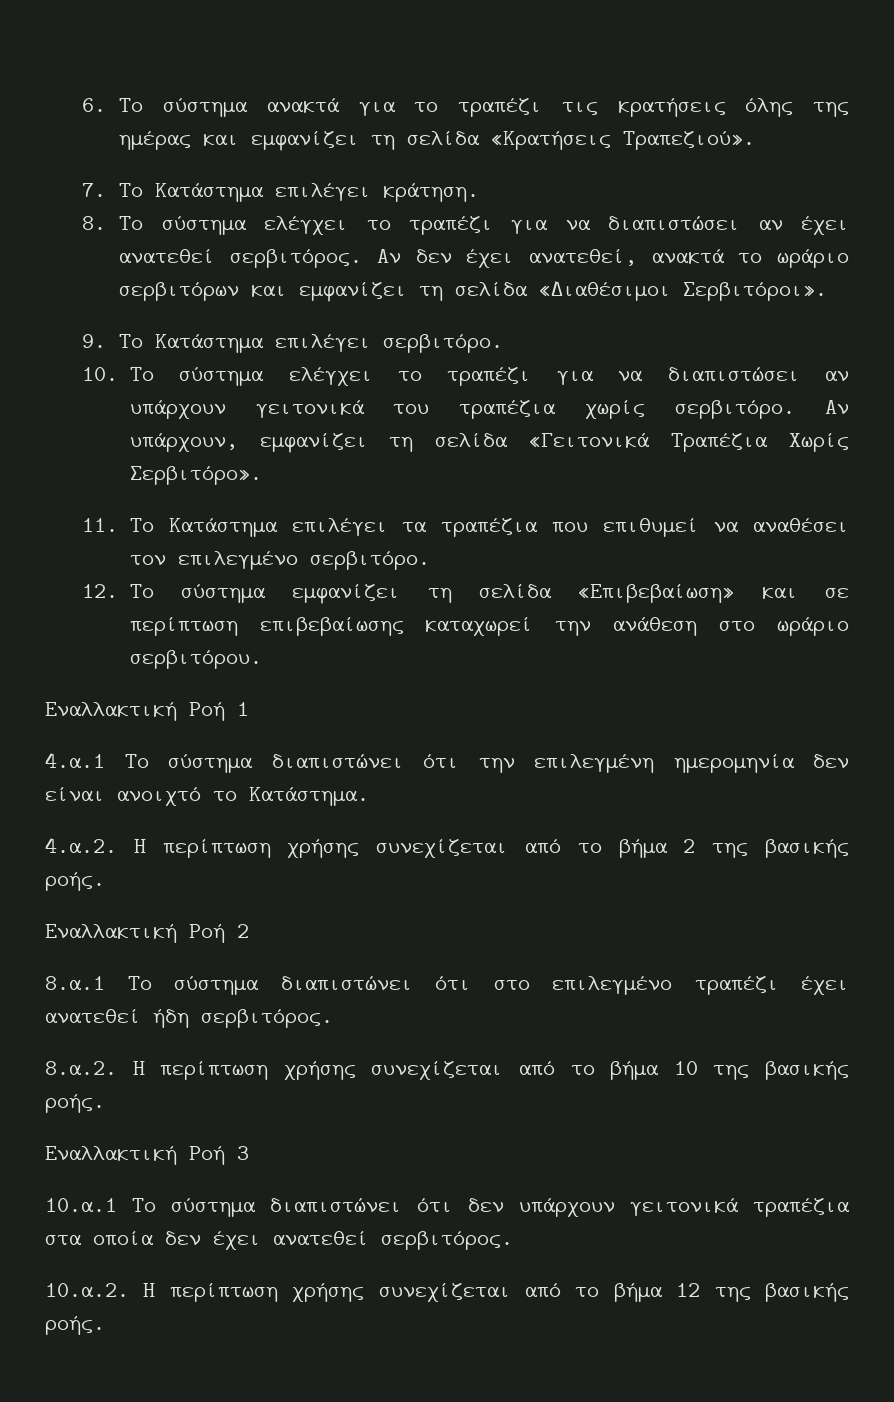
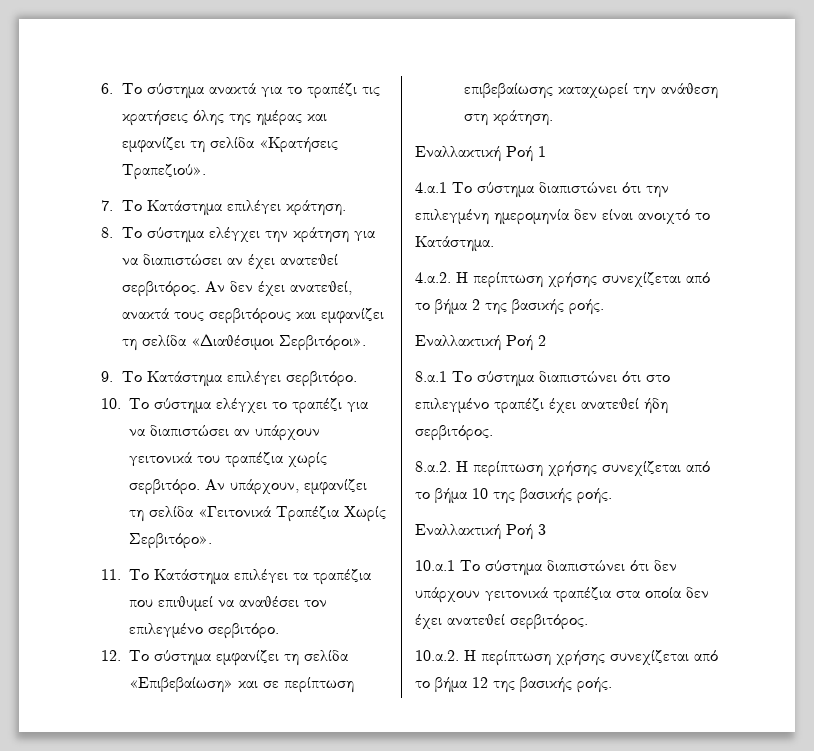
[366,216,494,235] το τραπέζι -> [264,227,349,243] την κράτηση
[738,249,849,268] [119,282,240,301] το ωράριο σερβιτόρων -> [173,308,291,324] τους σερβιτόρους
[719,617,850,636] [129,650,262,669] στο ωράριο σερβιτόρου. -> [463,110,553,126] στη κράτηση.

